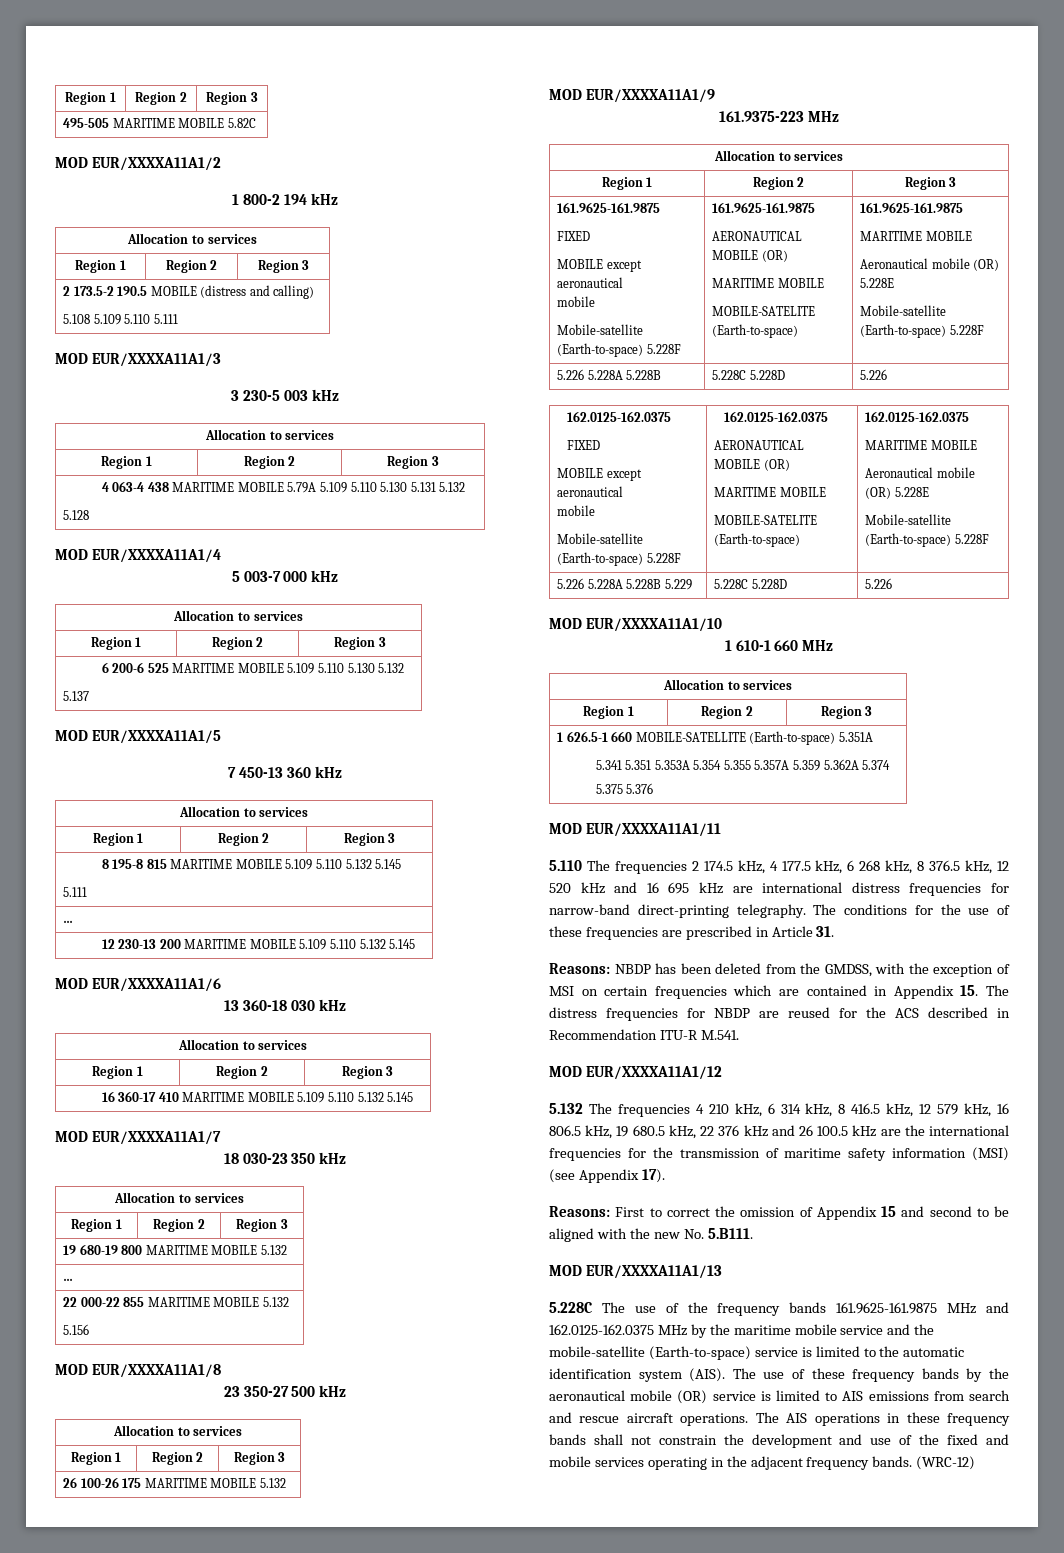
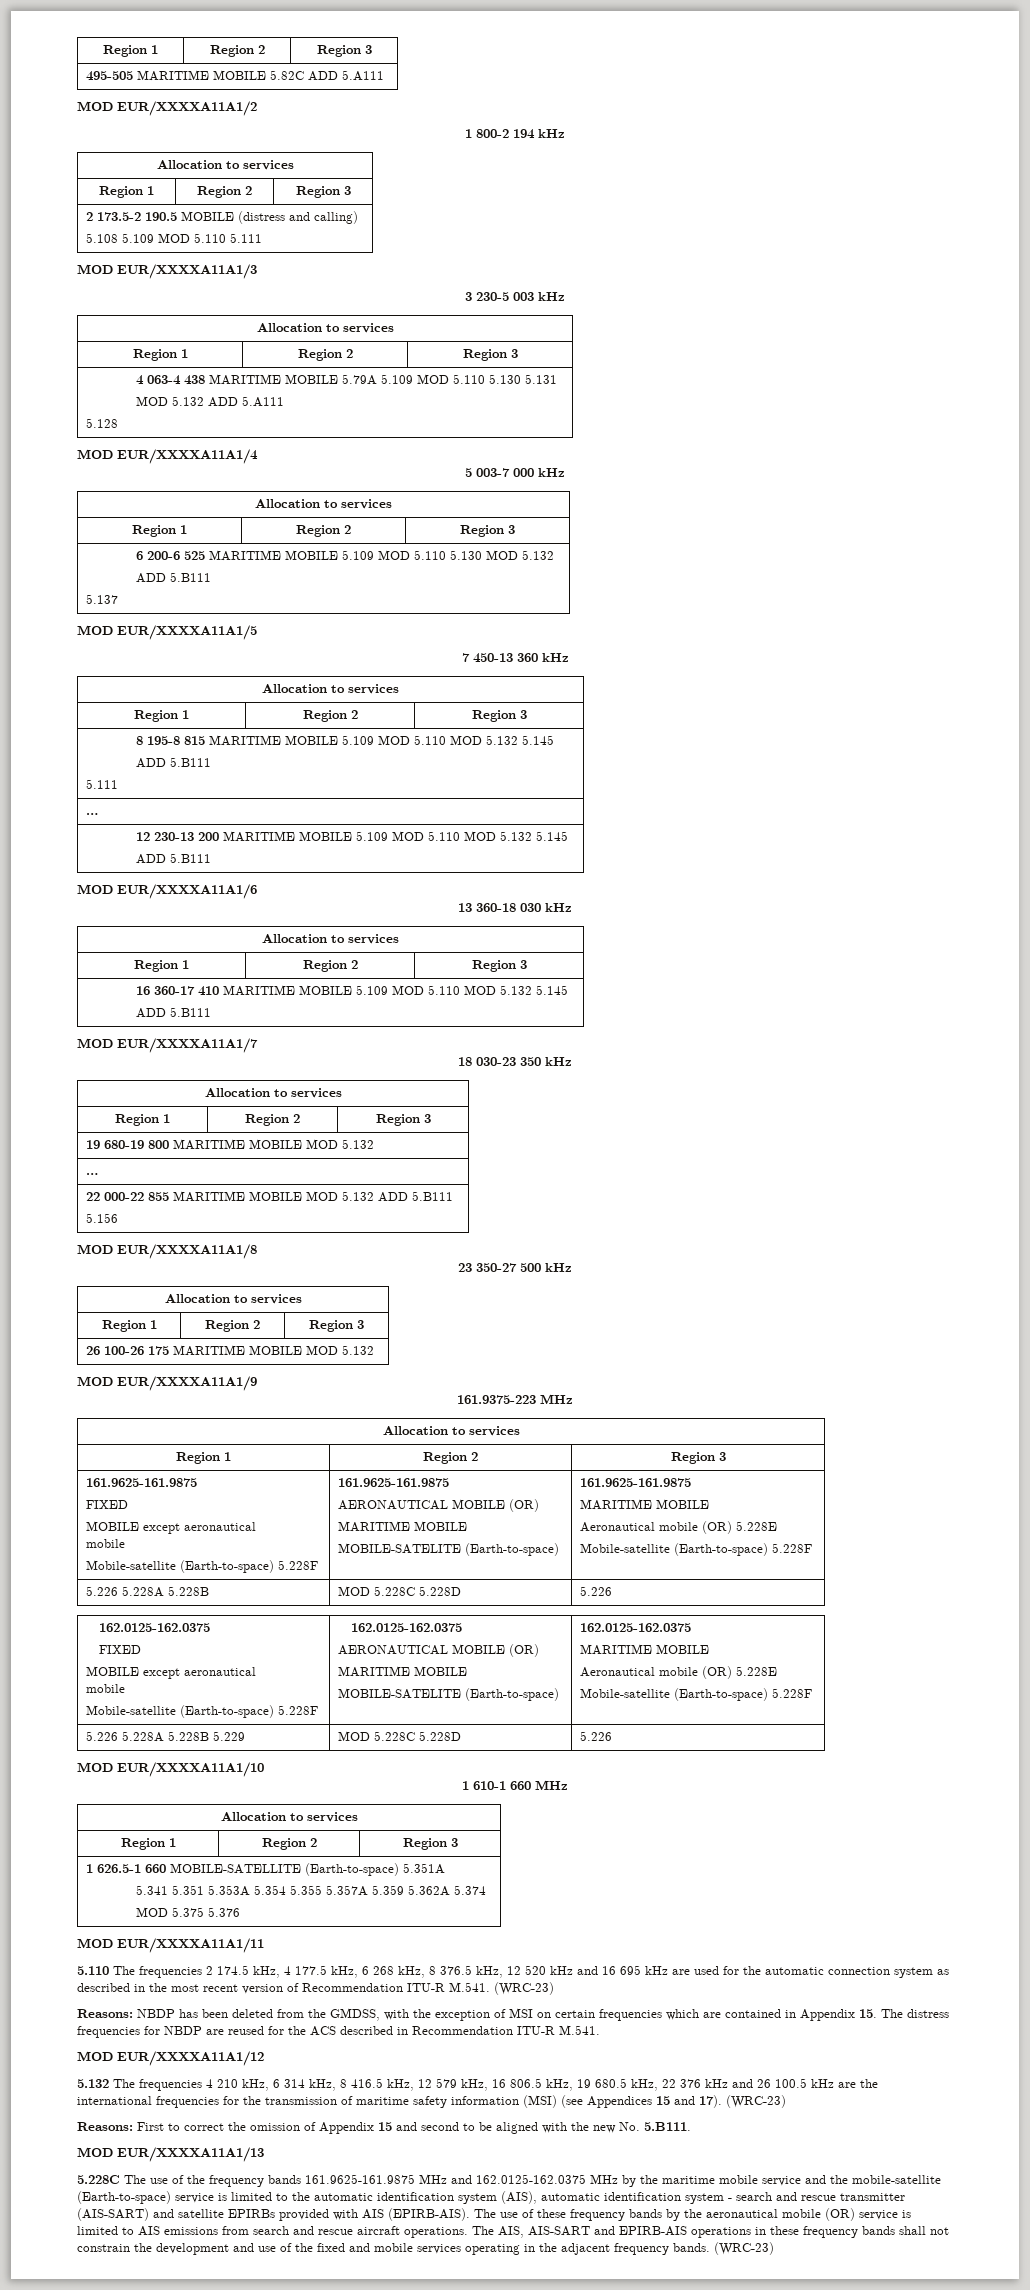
(256, 123) none -> [308,70,385,81] ADD 5.A111
(121, 319) none -> [158,233,191,243] MOD
(347, 487) none -> [416,374,449,384] MOD
[439,482,466,492] 5.132 -> [135,396,284,407] // MOD 5.132 ADD 5.A111
[317,663,405,673] 5.110 5.130 5.132 -> [377,550,554,560] [135,572,211,583] MOD 5.110 5.130 MOD 5.132 // ADD 5.B111
[315,859,402,869] 5.110 5.132 5.145 -> [377,735,554,745] [135,757,211,768] MOD 5.110 MOD 5.132 5.145 // ADD 5.B111
[329,939,416,949] 5.110 5.132 5.145 -> [391,831,568,841] [135,853,211,864] MOD 5.110 MOD 5.132 5.145 // ADD 5.B111
[327,1092,414,1102] 5.110 5.132 5.145 -> [391,985,568,995] [135,1007,211,1018] MOD 5.110 MOD 5.132 5.145 // ADD 5.B111
(258, 1250) none -> [306,1139,339,1149] MOD
[262,1297,289,1307] 5.132 -> [306,1191,454,1202] MOD 5.132 ADD 5.B111
(257, 1483) none -> [306,1345,339,1355] MOD
(662, 375) none -> [338,1586,371,1596] MOD
(692, 584) none -> [338,1731,371,1741] MOD
(891, 765) none -> [135,1907,168,1917] MOD
[762,882,1009,896] [549,904,1010,918] [549,926,835,940] international distress frequencies for narrow-band direct-printing telegraphy. The conditions for the use of these frequencies are prescribed in Article 31. -> [694,1966,949,1978] [77,1982,554,1995] used for the automatic connection system as described in the most recent version of Recommendation ITU-R M.541. (WRC-23)
[578,1169,639,1183] Appendix -> [587,2096,695,2108] Appendices 15 and
(665, 1176) none -> [726,2095,786,2108] (WRC-23)
[689,1368,726,1382] (AIS). -> [501,2191,905,2204] [77,2208,470,2221] (AIS), automatic identification system - search and rescue transmitter (AIS-SART) and satellite EPIRBs provided with AIS (EPIRB-AIS).
[786,1413,808,1423] AIS -> [498,2226,687,2238] AIS, AIS-SART and EPIRB-AIS
[916,1456,976,1470] (WRC-12) -> [714,2242,774,2255] (WRC-23)

